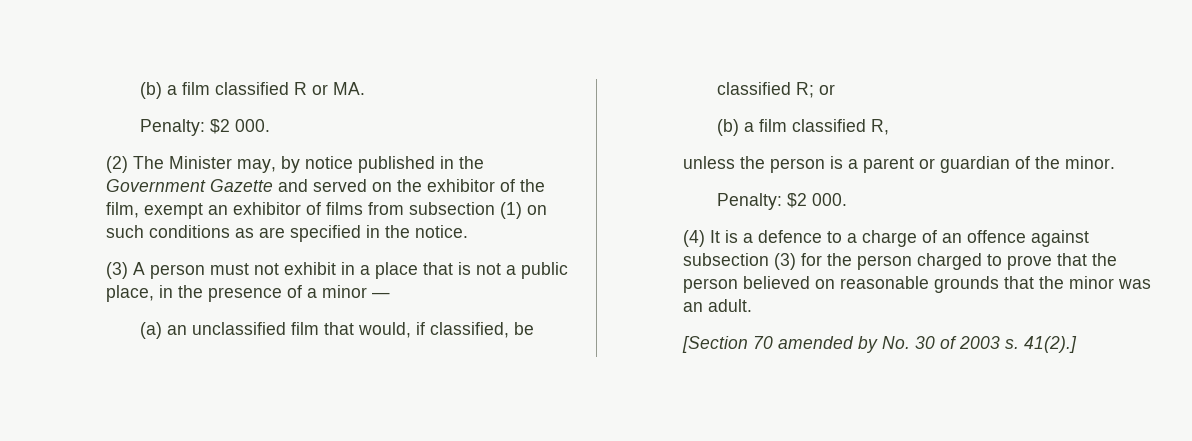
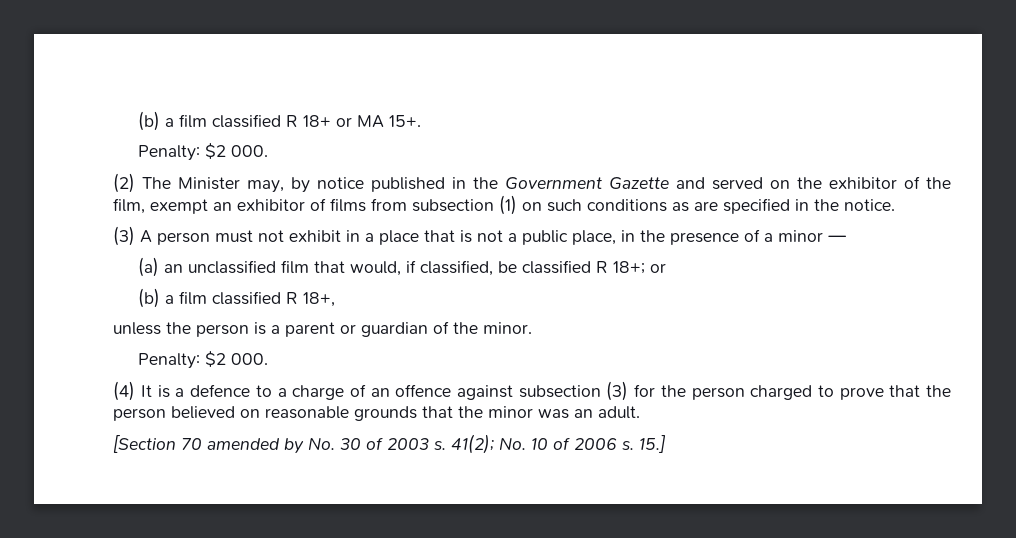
[140,82,366,99] (b) a film classified R or MA. -> [137,111,421,131] (b) a film classified R 18+ or MA 15+.
[796,82,815,98] R; -> [595,261,645,274] R 18+;
[871,119,890,135] R, -> [285,292,335,307] R 18+,
[1023,336,1077,353] 41(2).] -> [451,434,667,454] 41(2); No. 10 of 2006 s. 15.]

